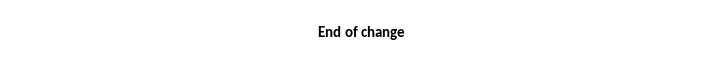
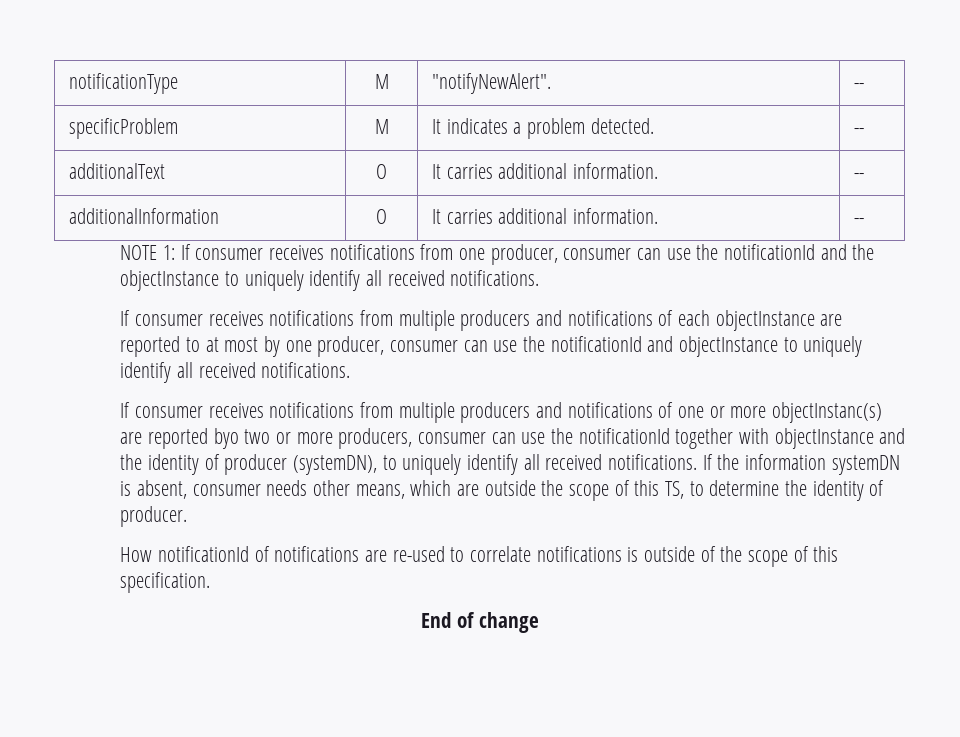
(317, 31) none -> [69,73,179,94] [374,74,389,89] [432,73,552,94] [854,83,865,89] [69,118,179,139] [374,119,389,134] [432,118,654,139] [854,128,865,134] [69,163,166,179] [376,164,387,179] [432,163,659,179] [854,173,865,179] [69,208,220,224] [376,209,387,224] [432,208,659,224] [854,218,865,224] [120,244,875,265] [120,270,540,291] [120,310,843,331] [120,336,863,357] [120,362,351,383] [120,402,882,423] [120,428,906,449] [120,454,900,475] [120,480,885,501] [120,506,188,527] [120,546,839,567] [120,572,211,593] notificationType | M | "notifyNewAlert". | -- // specificProblem | M | It indicates a problem detected. | -- // additionalText | O | It carries additional information. | -- // additionalInformation | O | It carries additional information. | -- // NOTE 1: If consumer receives notifications from one producer, consumer can use the notificationId and the objectInstance to uniquely identify all received notifications. // If consumer receives notifications from multiple producers and notifications of each objectInstance are reported to at most by one producer, consumer can use the notificationId and objectInstance to uniquely identify all received notifications. // If consumer receives notifications from multiple producers and notifications of one or more objectInstanc(s) are reported byo two or more producers, consumer can use the notificationId together with objectInstance and the identity of producer (systemDN), to uniquely identify all received notifications. If the information systemDN is absent, consumer needs other means, which are outside the scope of this TS, to determine the identity of producer. // How notificationId of notifications are re-used to correlate notifications is outside of the scope of this specification. //

